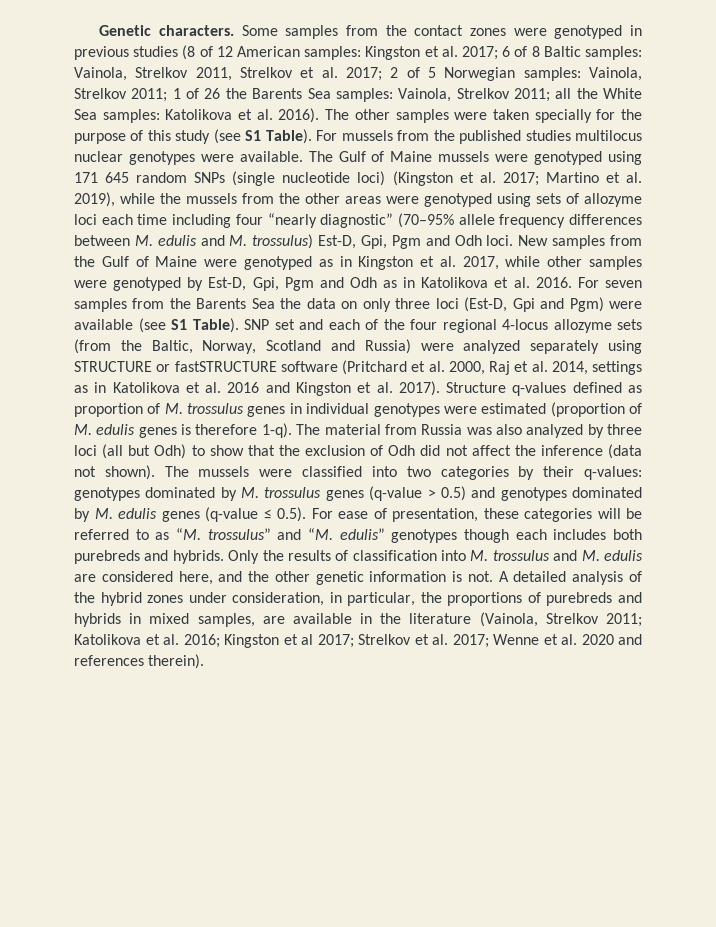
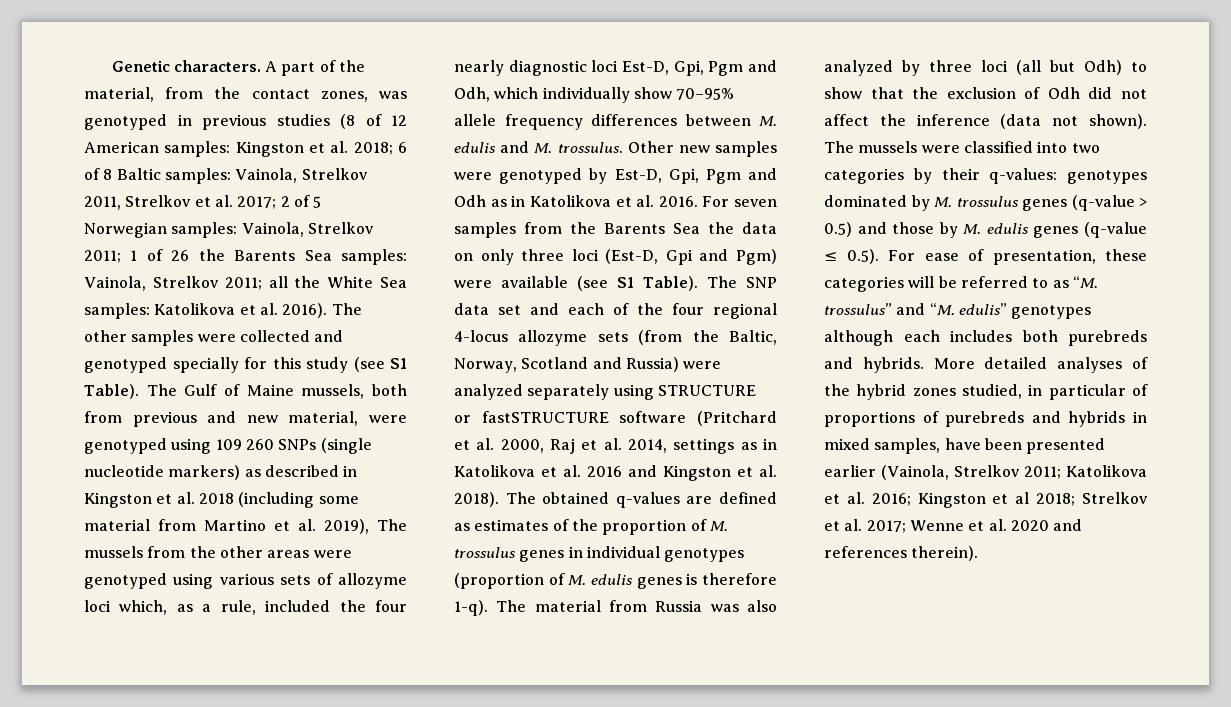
[241,25,339,39] Some samples -> [265,60,366,76] [84,87,154,102] A part of the material,
[469,28,547,36] zones were -> [320,91,407,102] zones, was
[461,46,498,60] 2017; -> [353,142,393,155] 2018;
[492,109,642,123] [74,130,144,144] taken specially for the purpose of -> [239,330,344,342] [84,357,267,373] collected and genotyped specially for
[316,130,642,144] [74,151,642,165] [74,171,539,186] For mussels from the published studies multilocus nuclear genotypes were available. The Gulf of Maine mussels were genotyped using 171 645 random SNPs (single nucleotide loci) (Kingston et al. 2017; -> [146,384,407,399] [84,411,407,427] [84,438,372,454] [84,465,358,480] [84,492,359,508] [84,519,196,531] The Gulf of Maine mussels, both from previous and new material, were genotyped using 109 260 SNPs (single nucleotide markers) as described in Kingston et al. 2018 (including some material from
[120,193,181,204] while the -> [377,519,407,531] The
(531, 200) none -> [219,573,274,585] various
[101,213,454,228] each time including four “nearly diagnostic” (70–95% -> [119,600,407,615] [454,60,777,76] [454,87,735,103] which, as a rule, included the four nearly diagnostic loci Est-D, Gpi, Pgm and Odh, which individually show 70–95%
[252,234,642,249] [74,256,583,270] trossulus) Est-D, Gpi, Pgm and Odh loci. New samples from the Gulf of Maine were genotyped as in Kingston et al. 2017, while other -> [557,141,710,153] trossulus. Other new
[244,319,269,330] SNP -> [706,276,777,288] [454,303,489,315] The SNP data
[398,381,642,396] 2017). Structure q-values defined as -> [454,492,777,508] [454,519,598,531] 2018). The obtained q-values are defined as estimates of the
[443,403,547,414] were estimated -> (745, 555) none
[500,487,643,501] genotypes dominated -> [892,222,935,234] those
[464,529,509,543] though -> [824,330,893,346] although
[228,550,643,564] [74,571,642,585] [74,592,442,606] Only the results of classification into M. trossulus and M. edulis are considered here, and the other genetic information is not. A detailed analysis of the hybrid zones under consideration, in particular, the -> [933,357,1148,373] [824,384,1148,400] More detailed analyses of the hybrid zones studied, in particular of
[262,613,472,624] are available in the literature -> [944,438,1106,454] [824,465,876,477] have been presented earlier
[317,634,354,648] 2017; -> [1036,493,1076,506] 2018;

